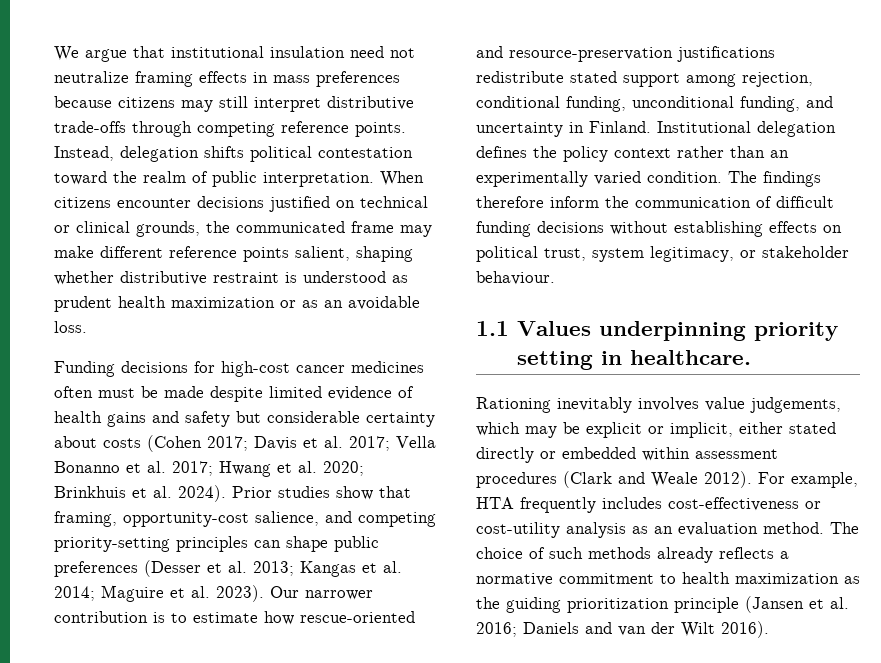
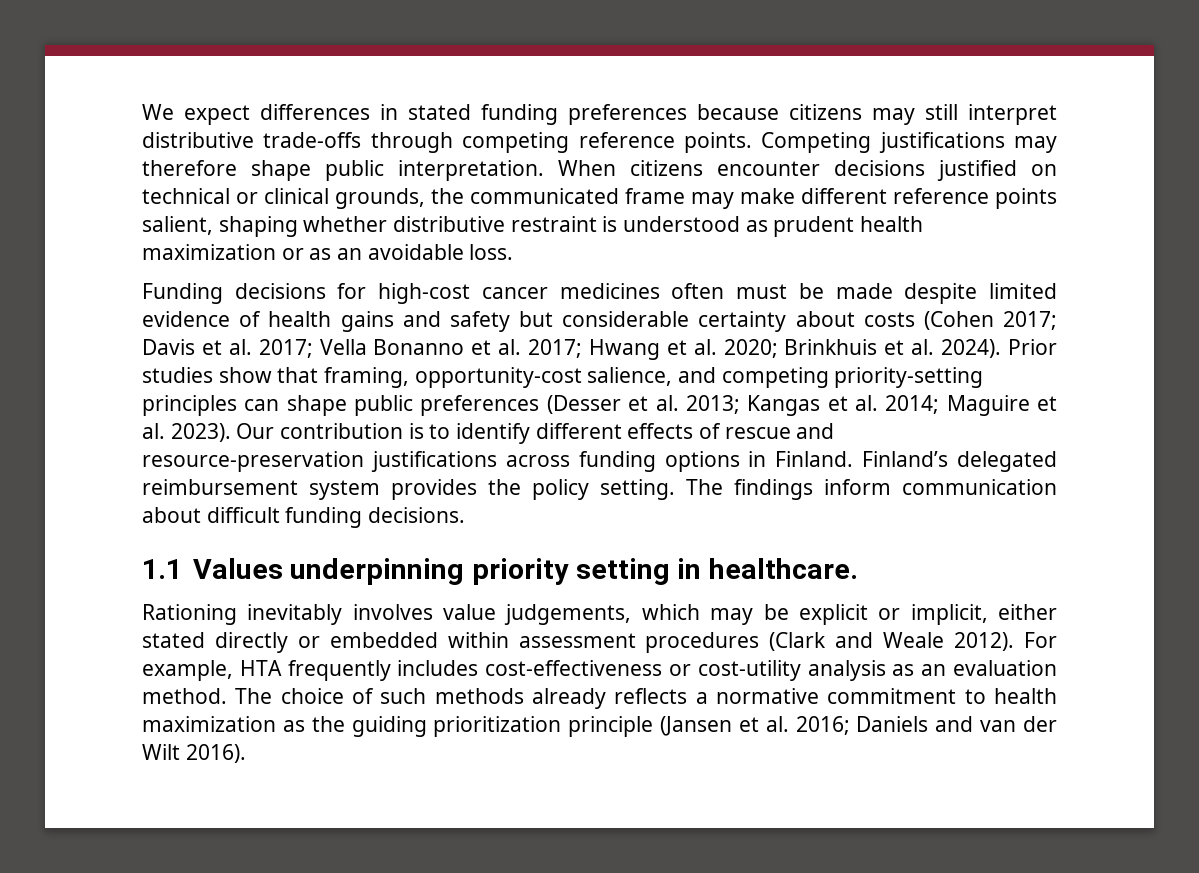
[85,46,415,62] [54,71,310,87] argue that institutional insulation need not neutralize framing effects in mass -> [184,104,558,125] expect differences in stated funding
[54,146,413,162] [54,171,208,185] Instead, delegation shifts political contestation toward the realm of -> [761,132,1057,153] [142,160,311,181] Competing justifications may therefore shape
[305,590,373,600] narrower -> (275, 431) none
[193,611,415,625] [476,46,775,62] [476,71,813,87] [476,96,833,112] [476,121,836,137] [476,146,789,162] [476,171,821,187] [476,196,834,208] [476,221,842,237] [476,246,849,262] [476,271,555,285] estimate how rescue-oriented and resource-preservation justifications redistribute stated support among rejection, conditional funding, unconditional funding, and uncertainty in Finland. Institutional delegation defines the policy context rather than an experimentally varied condition. The findings therefore inform the communication of difficult funding decisions without establishing effects on political trust, system legitimacy, or stakeholder behaviour. -> [456,423,835,444] [142,451,1057,472] [142,479,1057,500] [142,507,466,528] identify different effects of rescue and resource-preservation justifications across funding options in Finland. Finland’s delegated reimbursement system provides the policy setting. The findings inform communication about difficult funding decisions.

